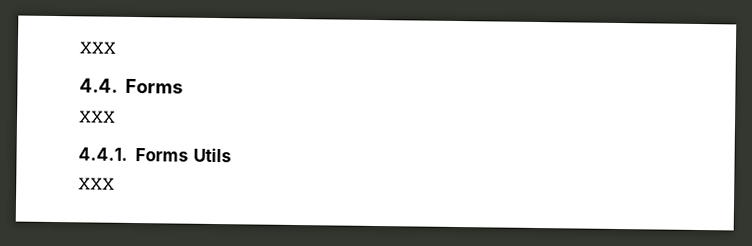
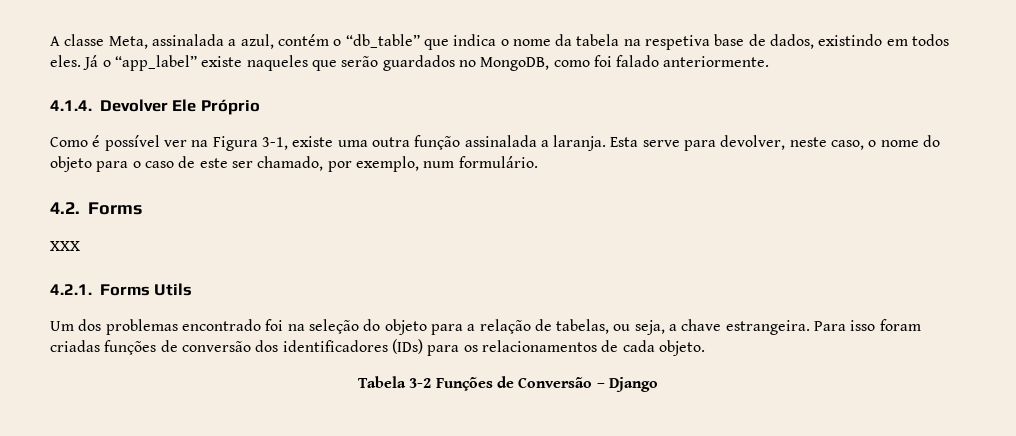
[79,41,116,54] [79,78,118,93] XXX // 4.4. -> [50,34,950,50] [50,55,770,71] [50,99,260,115] [50,135,941,151] [50,156,538,172] [50,202,80,214] A classe Meta, assinalada a azul, contém o “db_table” que indica o nome da tabela na respetiva base de dados, existindo em todos eles. Já o “app_label” existe naqueles que serão guardados no MongoDB, como foi falado anteriormente. // 4.1.4. Devolver Ele Próprio // Como é possível ver na Figura 3-1, existe uma outra função assinalada a laranja. Esta serve para devolver, neste caso, o nome do objeto para o caso de este ser chamado, por exemplo, num formulário. // 4.2.
[78,147,128,161] 4.4.1. -> [50,284,92,295] 4.2.1.
[78,177,115,190] XXX -> [50,319,921,335] [50,339,705,356] [358,376,658,392] Um dos problemas encontrado foi na seleção do objeto para a relação de tabelas, ou seja, a chave estrangeira. Para isso foram criadas funções de conversão dos identificadores (IDs) para os relacionamentos de cada objeto. // Tabela 3-2 Funções de Conversão – Django

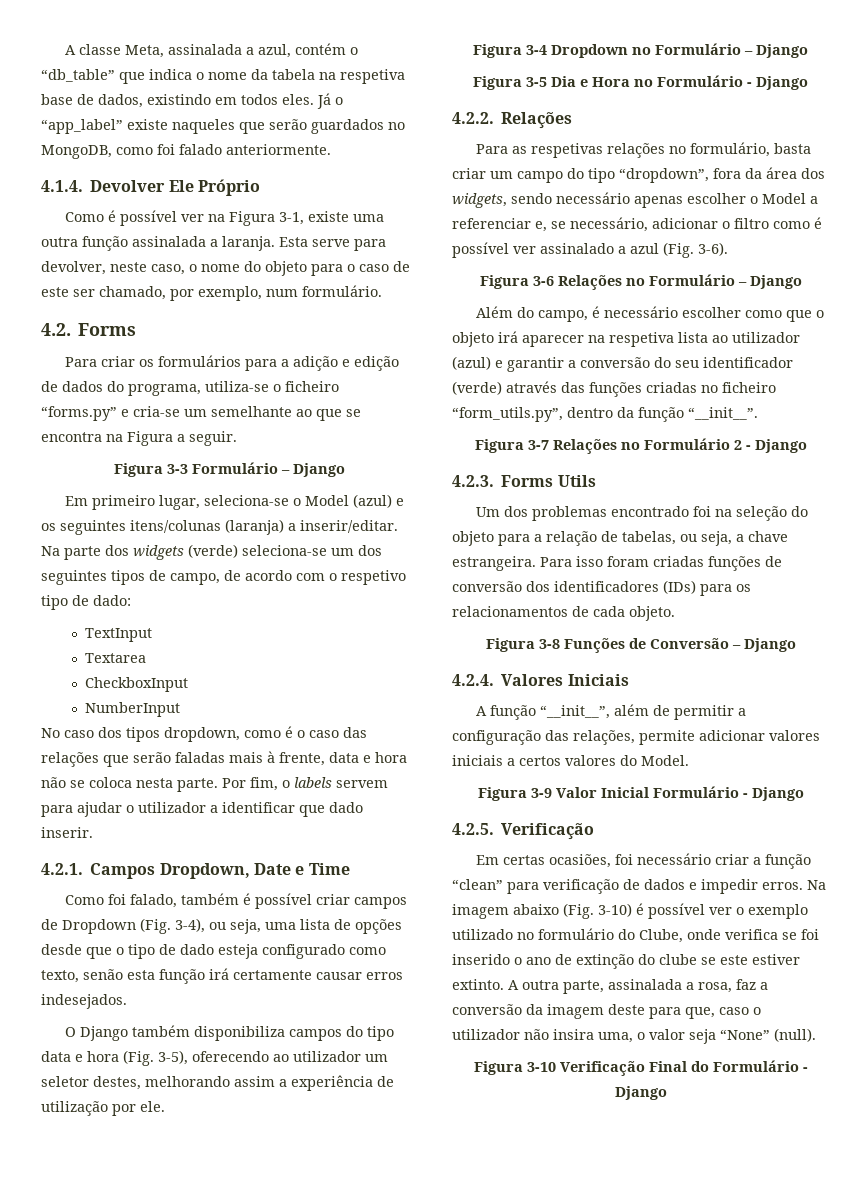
[50,241,80,251] [50,284,92,295] XXX // 4.2.1. -> [65,355,400,371] [41,381,339,396] [41,406,361,421] [41,431,237,446] [114,462,345,477] [65,494,405,510] [41,519,398,535] [41,544,382,560] [41,570,406,585] [41,595,131,610] [84,628,152,642] [84,653,146,663] [84,677,188,692] [84,702,180,717] [41,726,367,742] [41,751,407,767] [41,777,388,792] [41,802,363,817] [41,827,93,838] [41,863,350,879] [65,893,408,909] [41,918,402,934] [41,944,386,959] [41,968,403,984] [41,994,127,1009] [65,1025,395,1041] [41,1050,388,1066] [41,1075,394,1091] [41,1101,165,1116] [473,43,808,58] [473,75,808,90] [452,112,573,129] [476,142,812,158] [452,167,825,183] [452,192,818,208] [452,217,822,232] [452,242,728,258] [479,274,802,290] [476,306,825,322] [452,331,800,347] [452,356,793,372] [452,381,776,397] [452,407,758,422] [474,438,807,454] [452,475,494,487] Para criar os formulários para a adição e edição de dados do programa, utiliza-se o ficheiro “forms.py” e cria-se um semelhante ao que se encontra na Figura a seguir. // Figura 3-3 Formulário – Django // Em primeiro lugar, seleciona-se o Model (azul) e os seguintes itens/colunas (laranja) a inserir/editar. Na parte dos widgets (verde) seleciona-se um dos seguintes tipos de campo, de acordo com o respetivo tipo de dado: // TextInput // Textarea // CheckboxInput // NumberInput // No caso dos tipos dropdown, como é o caso das relações que serão faladas mais à frente, data e hora não se coloca nesta parte. Por fim, o labels servem para ajudar o utilizador a identificar que dado inserir. // 4.2.1. Campos Dropdown, Date e Time // Como foi falado, também é possível criar campos de Dropdown (Fig. 3-4), ou seja, uma lista de opções desde que o tipo de dado esteja configurado como texto, senão esta função irá certamente causar erros indesejados. // O Django também disponibiliza campos do tipo data e hora (Fig. 3-5), oferecendo ao utilizador um seletor destes, melhorando assim a experiência de utilização por ele. // Figura 3-4 Dropdown no Formulário – Django // Figura 3-5 Dia e Hora no Formulário - Django // 4.2.2. Relações // Para as respetivas relações no formulário, basta criar um campo do tipo “dropdown”, fora da área dos widgets, sendo necessário apenas escolher o Model a referenciar e, se necessário, adicionar o filtro como é possível ver assinalado a azul (Fig. 3-6). // Figura 3-6 Relações no Formulário – Django // Além do campo, é necessário escolher como que o objeto irá aparecer na respetiva lista ao utilizador (azul) e garantir a conversão do seu identificador (verde) através das funções criadas no ficheiro “form_utils.py”, dentro da função “__init__”. // Figura 3-7 Relações no Formulário 2 - Django // 4.2.3.
[358,376,432,388] Tabela 3-2 -> [485,638,560,652] Figura 3-8
(658, 384) none -> [452,674,629,686] [476,704,747,720] [452,730,820,745] [452,755,689,766] [477,786,804,801] [452,823,595,840] [476,853,812,869] [452,879,826,894] [452,903,808,919] [452,928,819,943] [452,954,800,969] [452,979,768,994] [452,1004,761,1019] [452,1028,816,1044] [473,1060,808,1076] [614,1086,667,1100] // 4.2.4. Valores Iniciais // A função “__init__”, além de permitir a configuração das relações, permite adicionar valores iniciais a certos valores do Model. // Figura 3-9 Valor Inicial Formulário - Django // 4.2.5. Verificação // Em certas ocasiões, foi necessário criar a função “clean” para verificação de dados e impedir erros. Na imagem abaixo (Fig. 3-10) é possível ver o exemplo utilizado no formulário do Clube, onde verifica se foi inserido o ano de extinção do clube se este estiver extinto. A outra parte, assinalada a rosa, faz a conversão da imagem deste para que, caso o utilizador não insira uma, o valor seja “None” (null). // Figura 3-10 Verificação Final do Formulário - Django

